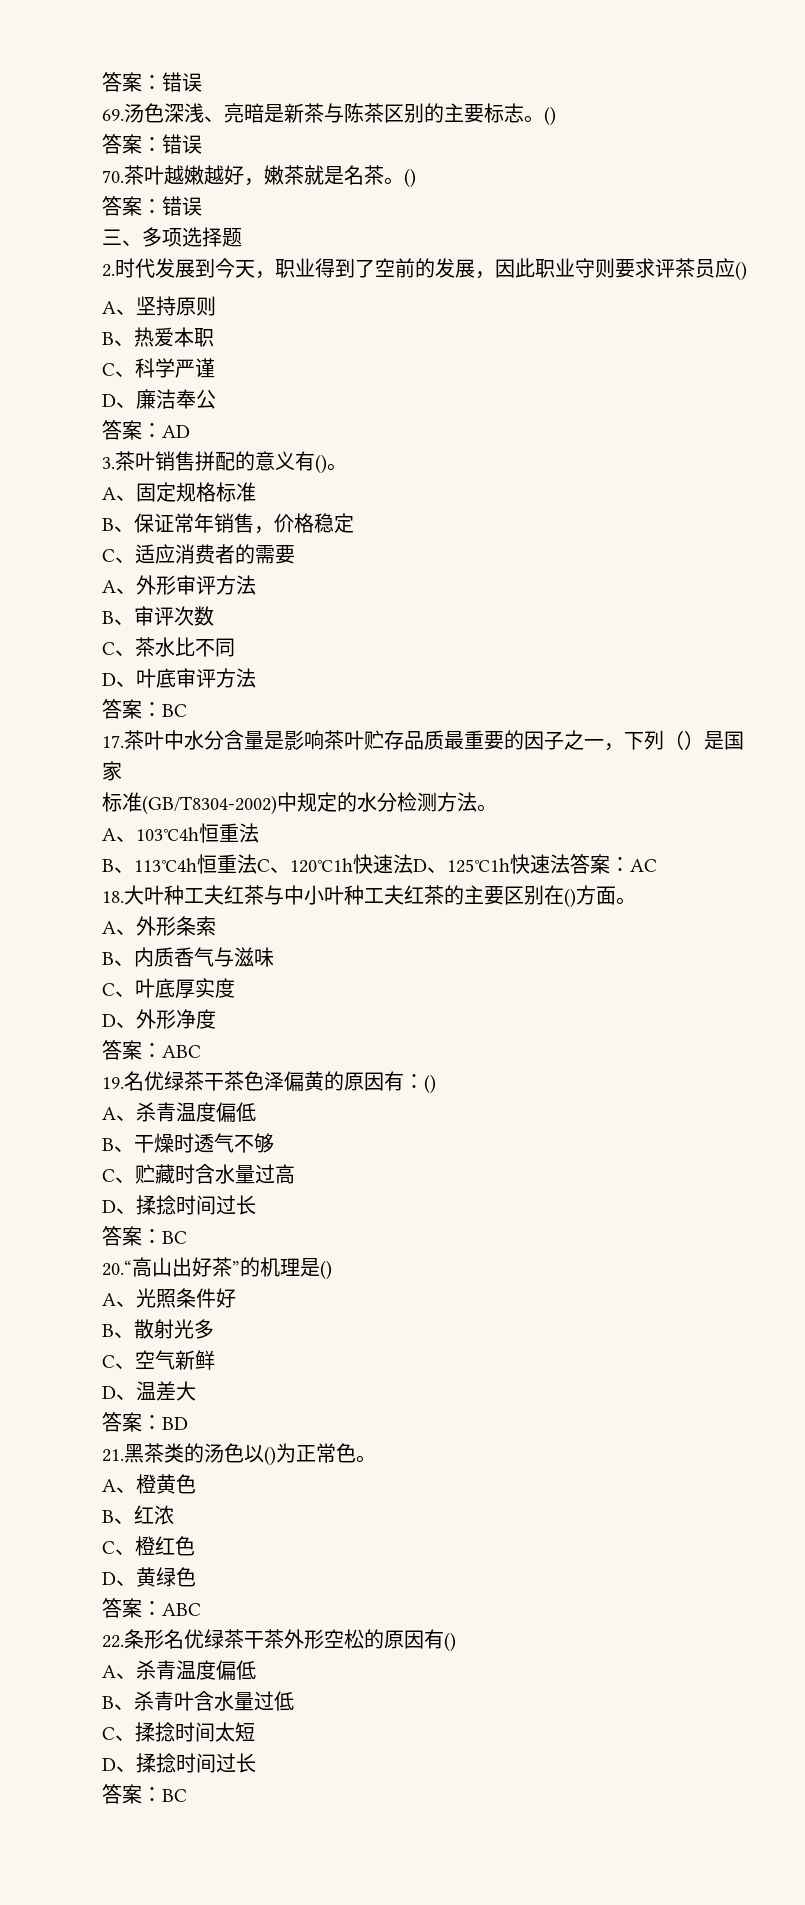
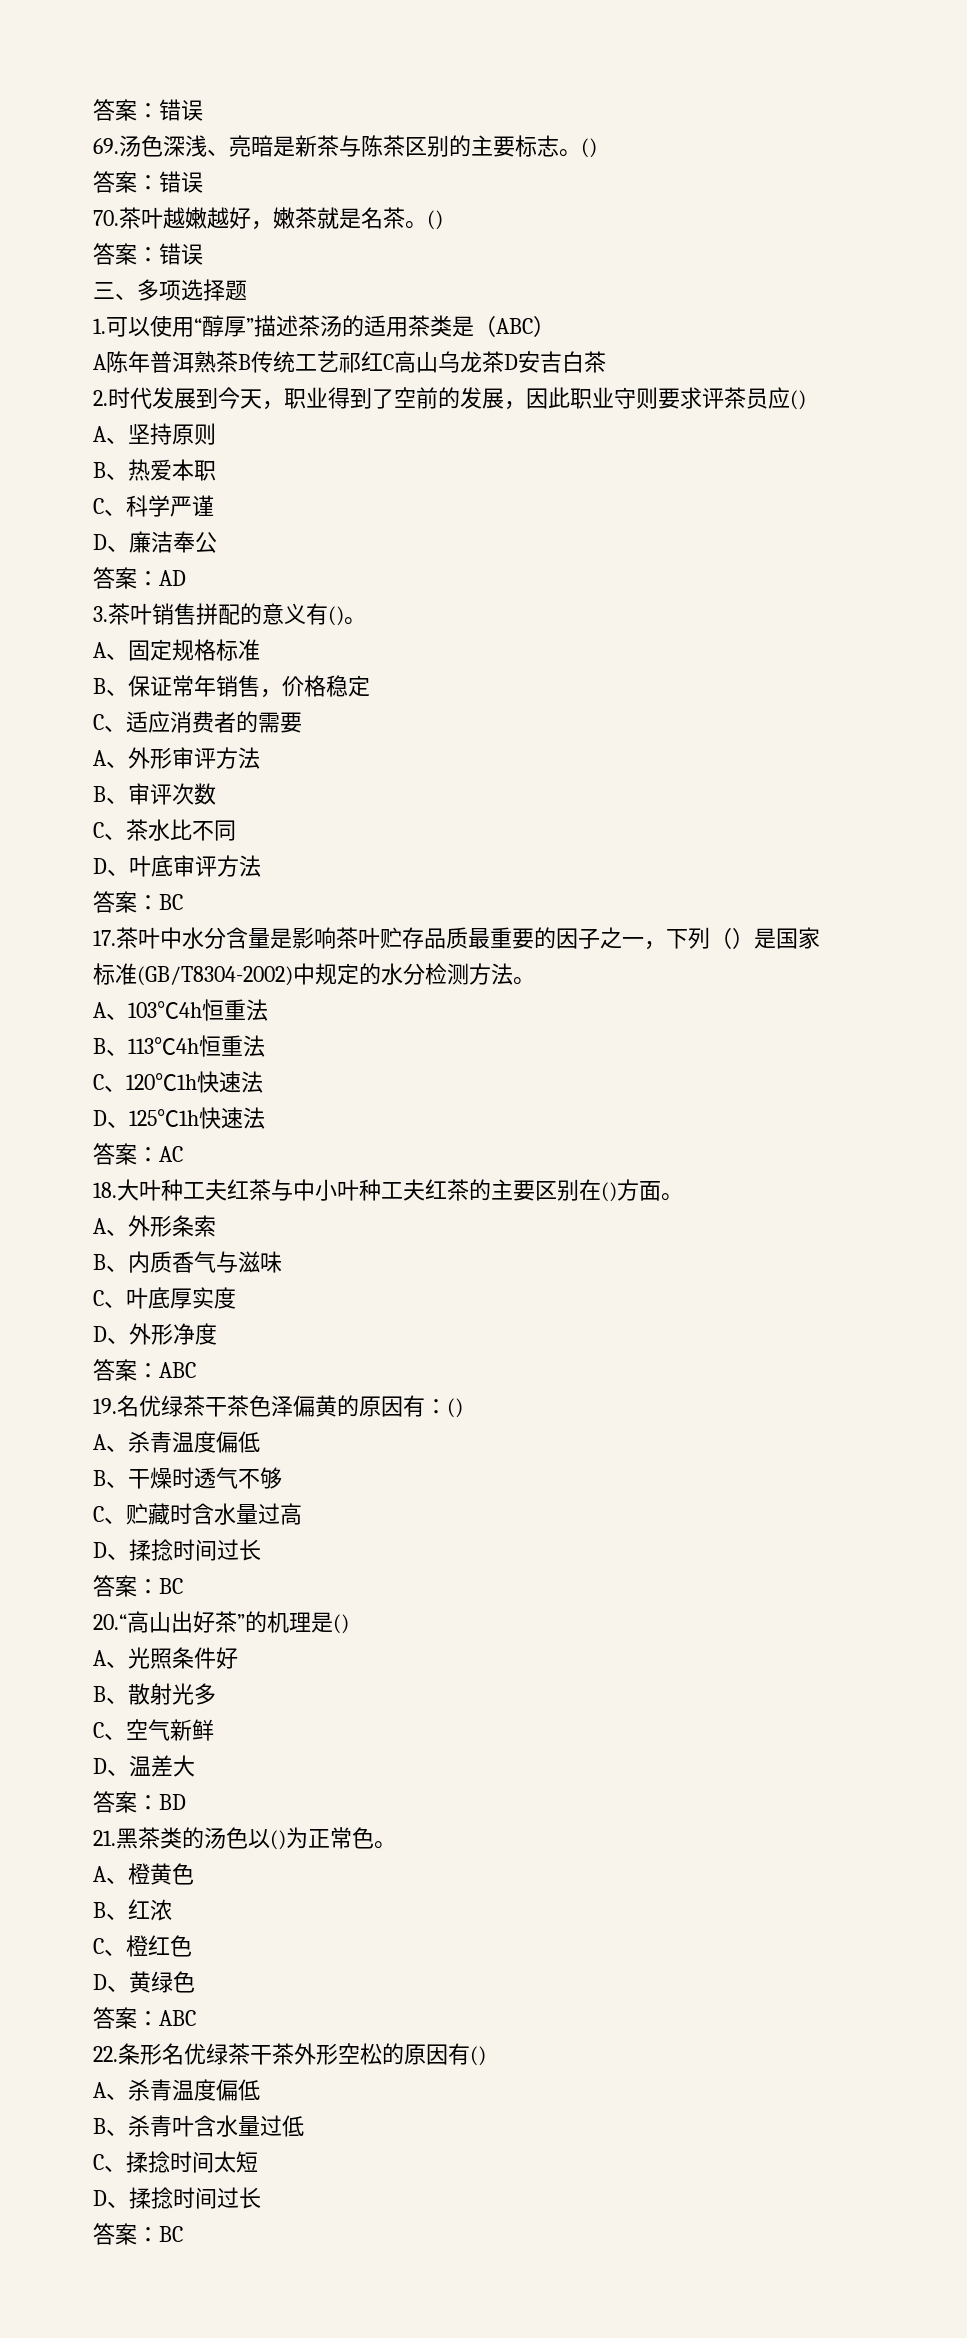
(242, 237) none -> [93,315,555,337] [93,351,606,373] // 1.可以使用“醇厚”描述茶汤的适用茶类是（ABC） // A陈年普洱熟茶B传统工艺祁红C高山乌龙茶D安吉白茶
(257, 864) none -> (265, 1046) //
(413, 864) none -> (263, 1082) //
(570, 864) none -> (265, 1118) //

